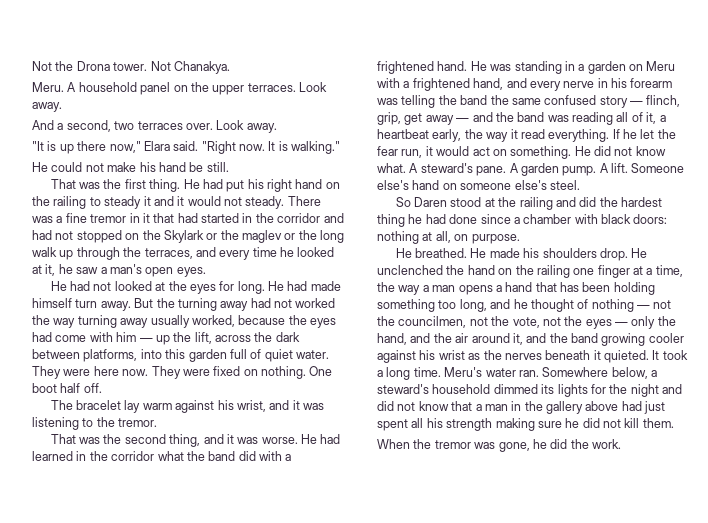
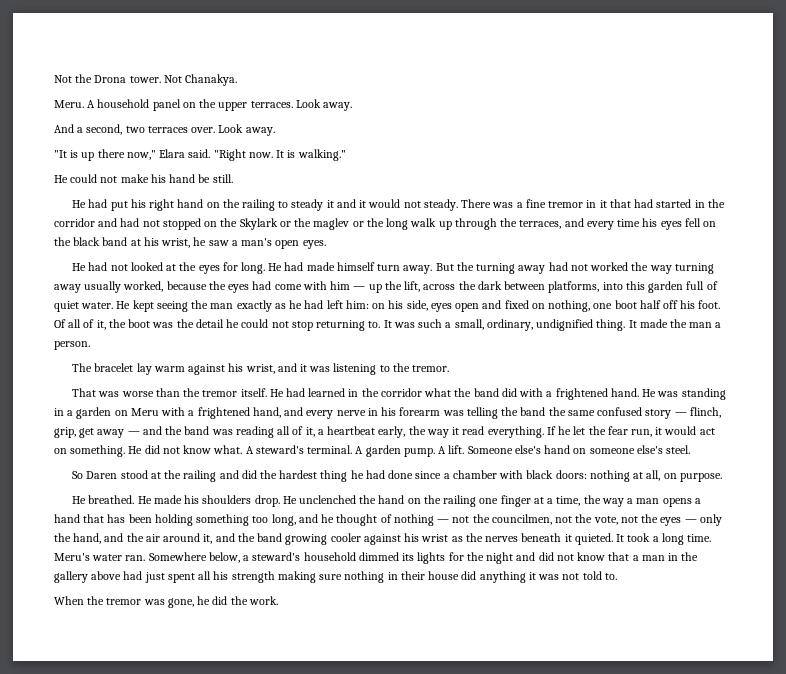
[50,179,181,192] That was the first thing. -> (233, 178) none
[280,247,335,257] [32,264,56,276] he looked at it, -> [642,218,717,230] [54,237,191,248] his eyes fell on the black band at his wrist,
[32,366,333,379] [32,383,102,393] They were here now. They were fixed on nothing. One boot half off. -> [116,300,721,312] [54,319,722,331] [54,341,90,350] He kept seeing the man exactly as he had left him: on his side, eyes open and fixed on nothing, one boot half off his foot. Of all of it, the boot was the detail he could not stop returning to. It was such a small, ordinary, undignified thing. It made the man a person.
[103,434,298,447] the second thing, and it was worse. -> [121,388,267,397] worse than the tremor itself.
[476,166,507,176] pane. -> [307,445,353,454] terminal.
[565,418,674,428] he did not kill them. -> [344,571,617,583] nothing in their house did anything it was not told to.

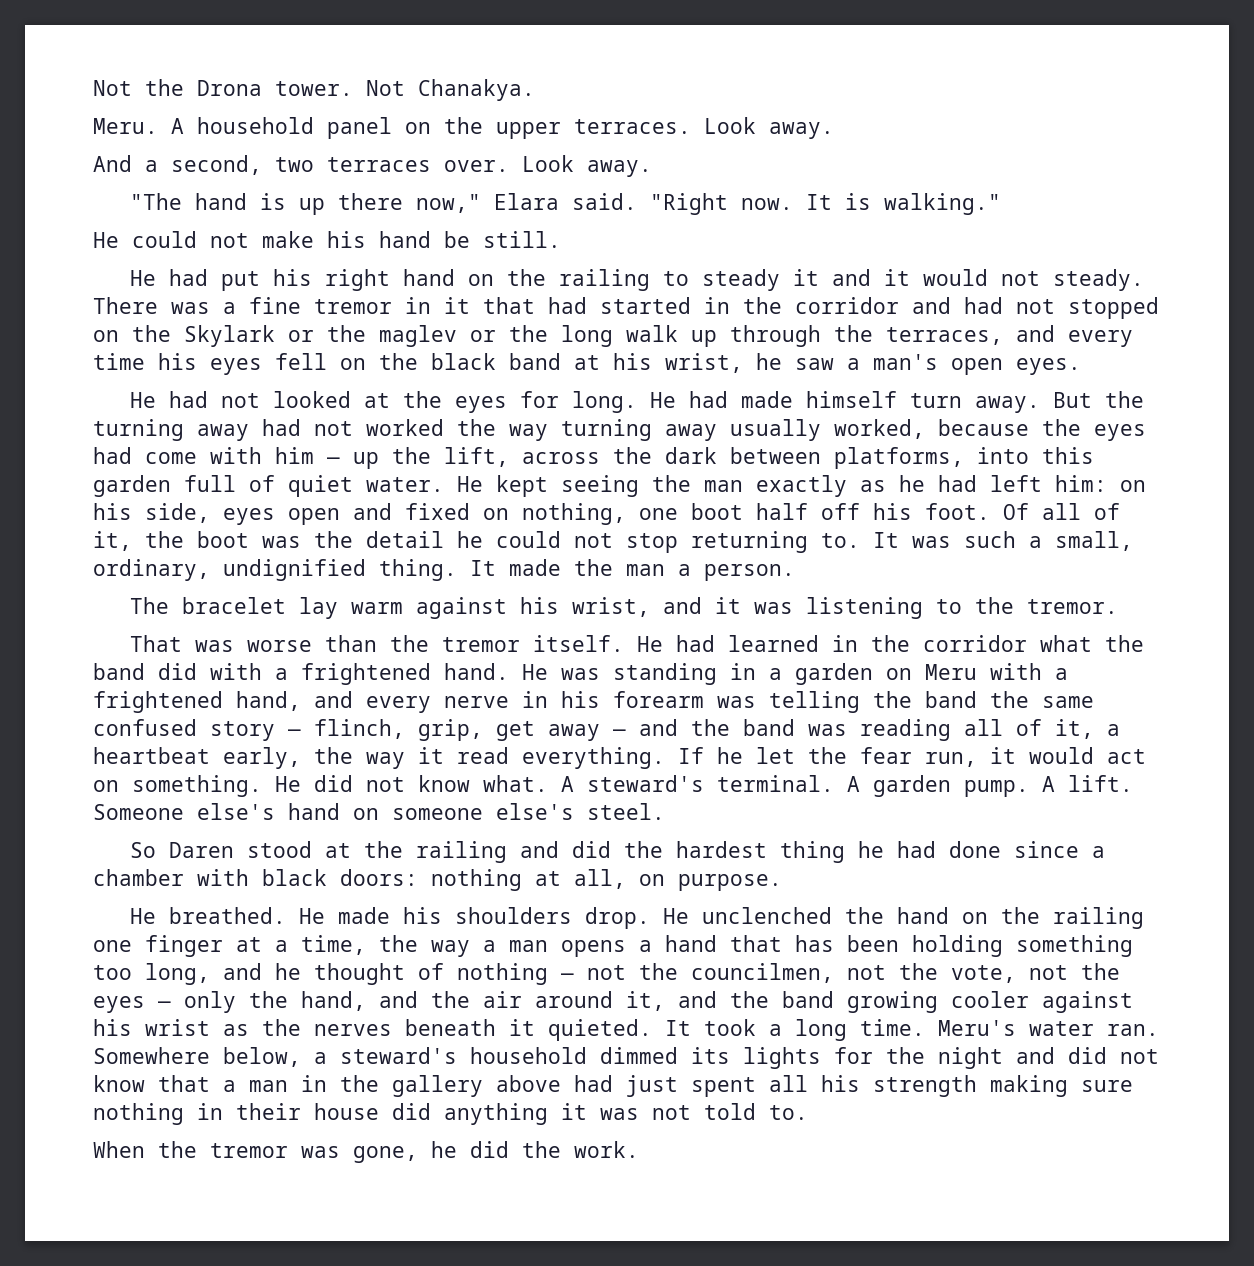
[54,150,67,158] "It -> [130,193,248,210] "The hand

